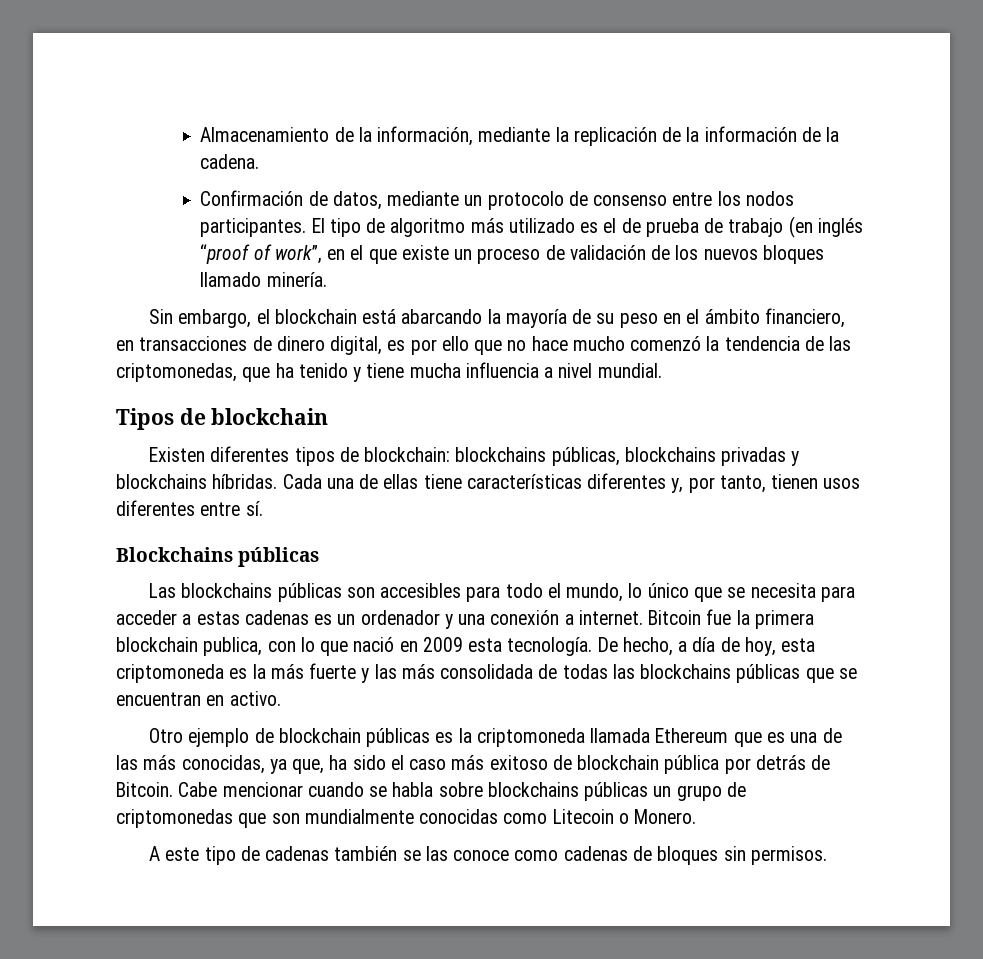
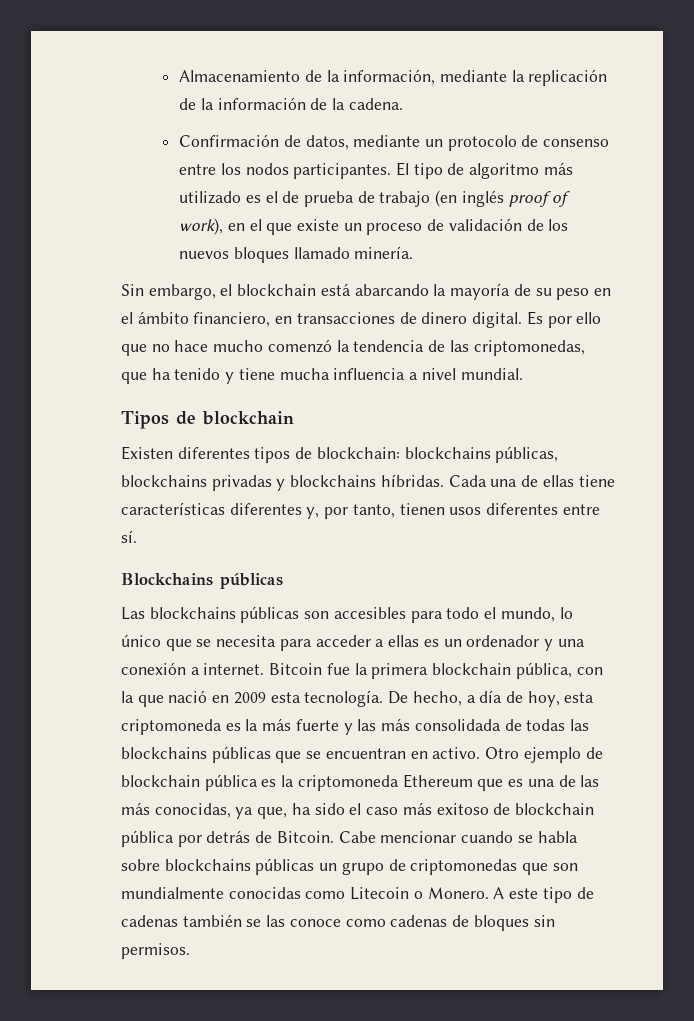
[200,244,322,264] “proof of work”, -> [508,191,571,207] [179,218,224,235] proof of work),
[330,336,406,355] digital, es -> [472,311,543,328] digital. Es
[196,610,309,625] estas cadenas -> [388,635,420,647] ellas
[203,637,315,656] publica, con lo -> [515,662,603,679] [121,691,134,703] pública, con la
(281, 698) // -> (481, 753) none
[366,728,431,747] públicas -> [204,774,258,791] pública
[590,728,651,743] llamada -> (399, 783) none
(697, 816) // -> (489, 893) none

